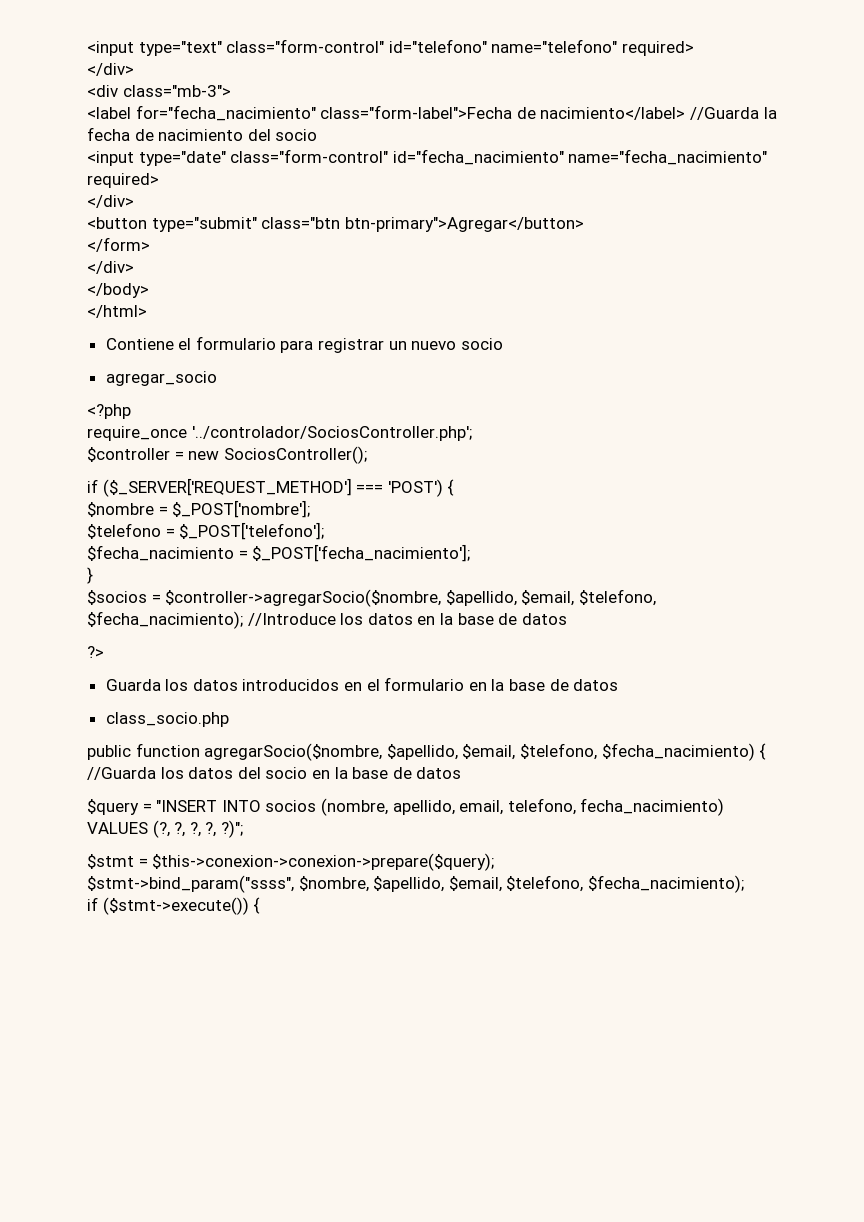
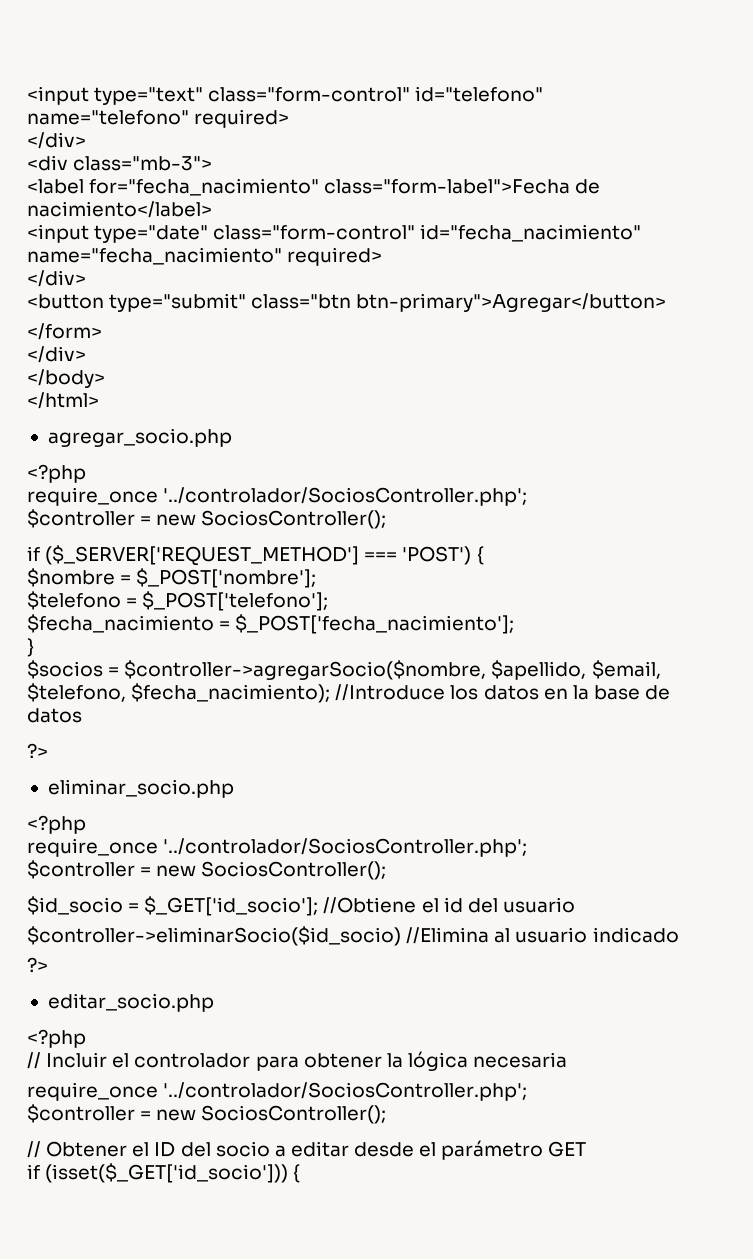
[689,107,777,120] [87,127,318,141] //Guarda la fecha de nacimiento del socio -> (212, 209) none
[105,336,503,353] [105,371,217,386] Contiene el formulario para registrar un nuevo socio // agregar_socio -> [47,428,232,447] agregar_socio.php
[105,677,619,691] [105,712,229,727] [87,743,767,761] [87,767,462,780] [87,798,725,816] [87,820,243,838] [87,853,495,871] [87,875,744,893] [87,897,249,915] Guarda los datos introducidos en el formulario en la base de datos // class_socio.php // public function agregarSocio($nombre, $apellido, $email, $telefono, $fecha_nacimiento) { //Guarda los datos del socio en la base de datos // $query = "INSERT INTO socios (nombre, apellido, email, telefono, fecha_nacimiento) VALUES (?, ?, ?, ?, ?)"; // $stmt = $this->conexion->conexion->prepare($query); // $stmt->bind_param("ssss", $nombre, $apellido, $email, $telefono, $fecha_nacimiento); // if ($stmt->execute()) -> [47,779,234,798] [27,815,86,834] [27,838,528,857] [27,860,387,880] [27,896,575,916] [27,926,679,946] [27,957,48,972] [47,993,214,1012] [27,1029,86,1048] [27,1051,568,1071] [27,1082,528,1101] [27,1104,387,1124] [27,1140,587,1160] [27,1163,289,1183] eliminar_socio.php // <?php // require_once '../controlador/SociosController.php'; // $controller = new SociosController(); // $id_socio = $_GET['id_socio']; //Obtiene el id del usuario // $controller->eliminarSocio($id_socio) //Elimina al usuario indicado // ?> // editar_socio.php // <?php // // Incluir el controlador para obtener la lógica necesaria // require_once '../controlador/SociosController.php'; // $controller = new SociosController(); // // Obtener el ID del socio a editar desde el parámetro GET // if (isset($_GET['id_socio']))

